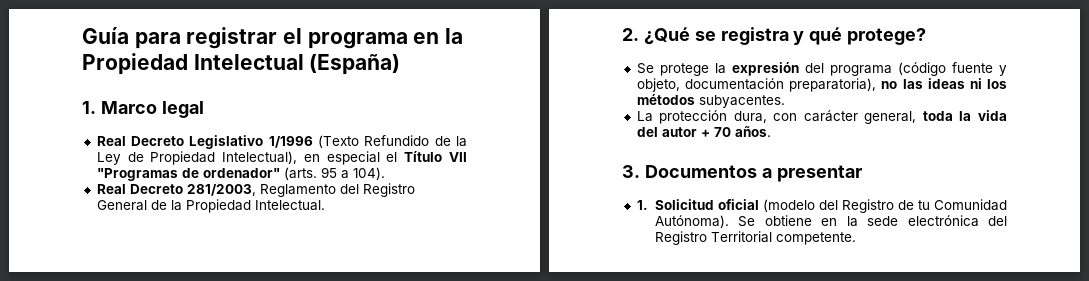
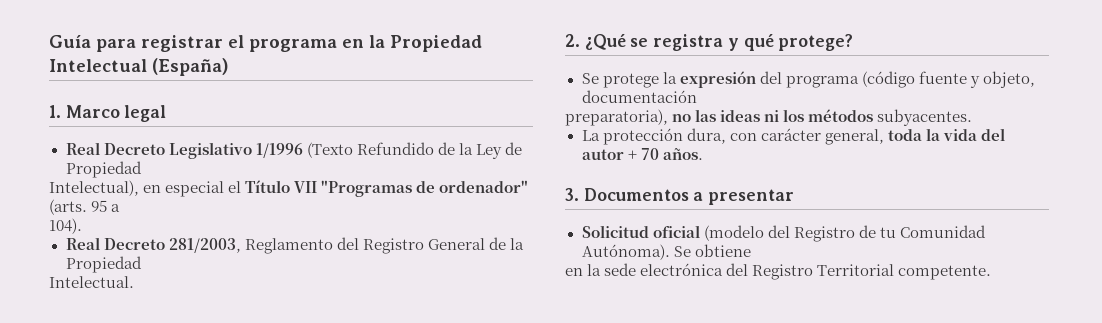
(216, 158) none -> (142, 169) //
(349, 174) none -> (121, 208) //
(251, 206) none -> (142, 264) //
(785, 84) none -> (697, 96) //
[636,200,648,210] 1. -> (795, 197) none
(812, 220) none -> (751, 250) //

